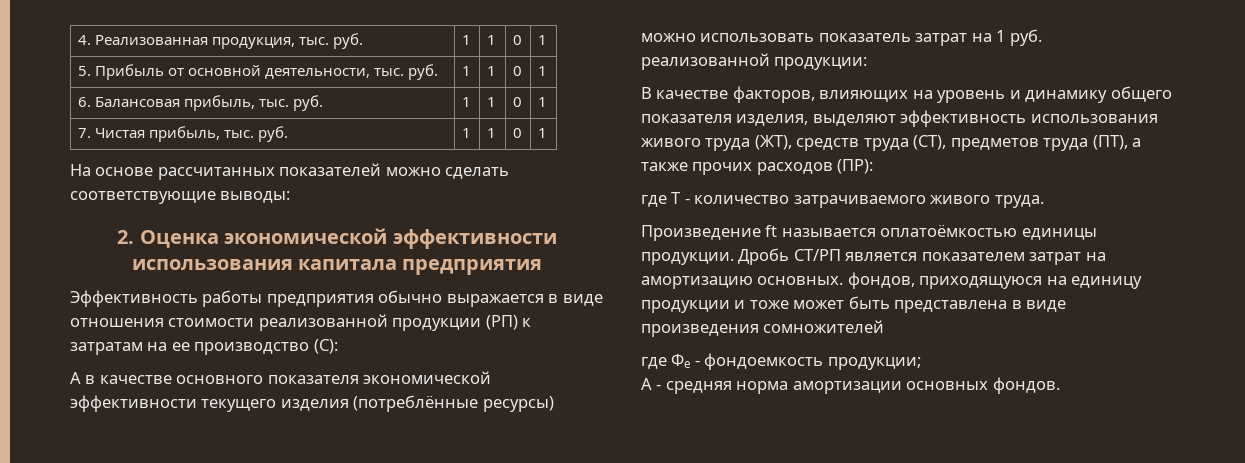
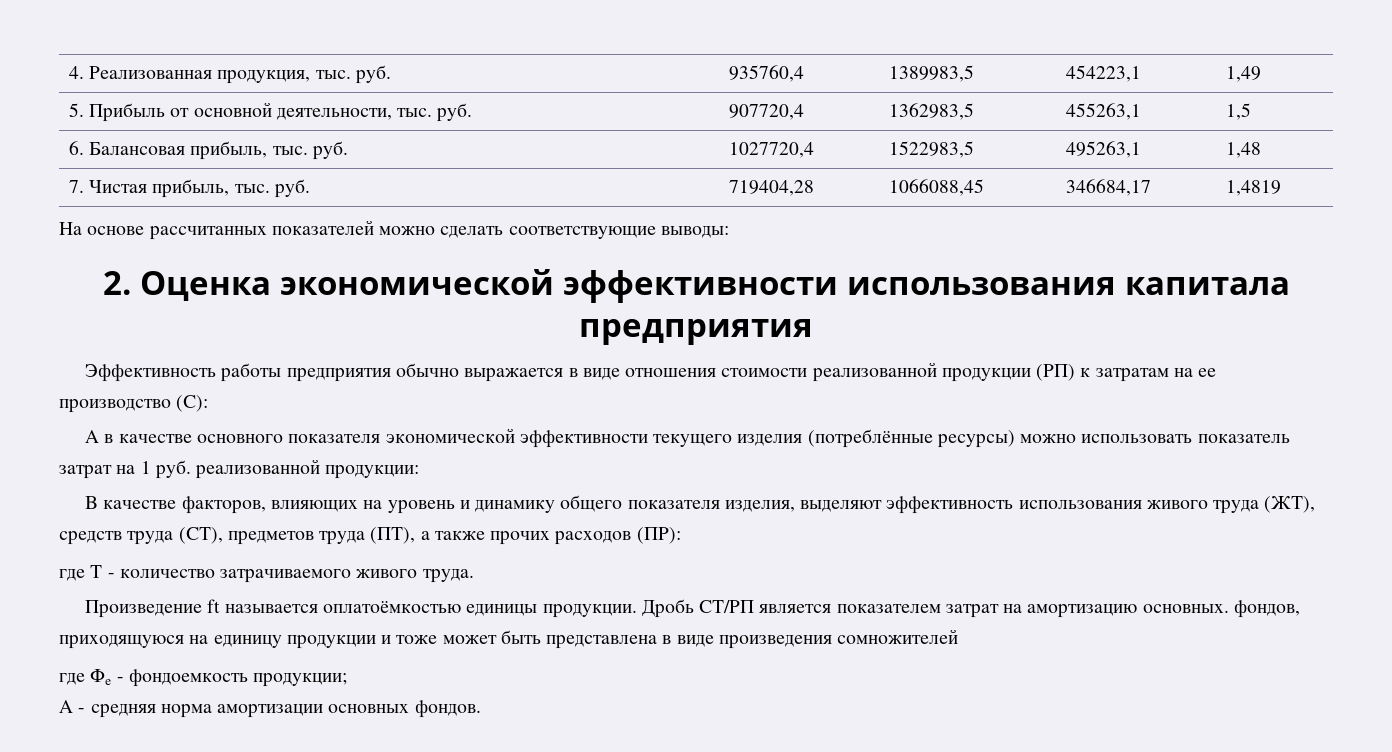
[461,35,471,45] [486,35,496,45] [512,35,522,45] [537,35,547,45] 1 | 1 | 0 | 1 -> [728,65,804,82] [888,65,974,82] [1065,65,1141,82] [1225,66,1261,82] 935760,4 | 1389983,5 | 454223,1 | 1,49
[461,66,471,76] [486,66,496,76] [512,66,522,76] [537,66,547,76] 1 | 1 | 0 | 1 -> [728,104,804,120] [888,103,974,120] [1065,103,1141,120] [1225,103,1251,120] 907720,4 | 1362983,5 | 455263,1 | 1,5
[461,97,471,107] [486,97,496,107] [512,97,522,107] [537,97,547,107] 1 | 1 | 0 | 1 -> [728,142,814,158] [888,141,974,158] [1065,141,1141,158] [1225,142,1261,158] 1027720,4 | 1522983,5 | 495263,1 | 1,48
[461,128,471,138] [486,128,496,138] [512,128,522,138] [537,128,547,138] 1 | 1 | 0 | 1 -> [728,180,814,196] [888,179,984,196] [1065,179,1151,196] [1225,180,1281,196] 719404,28 | 1066088,45 | 346684,17 | 1,4819

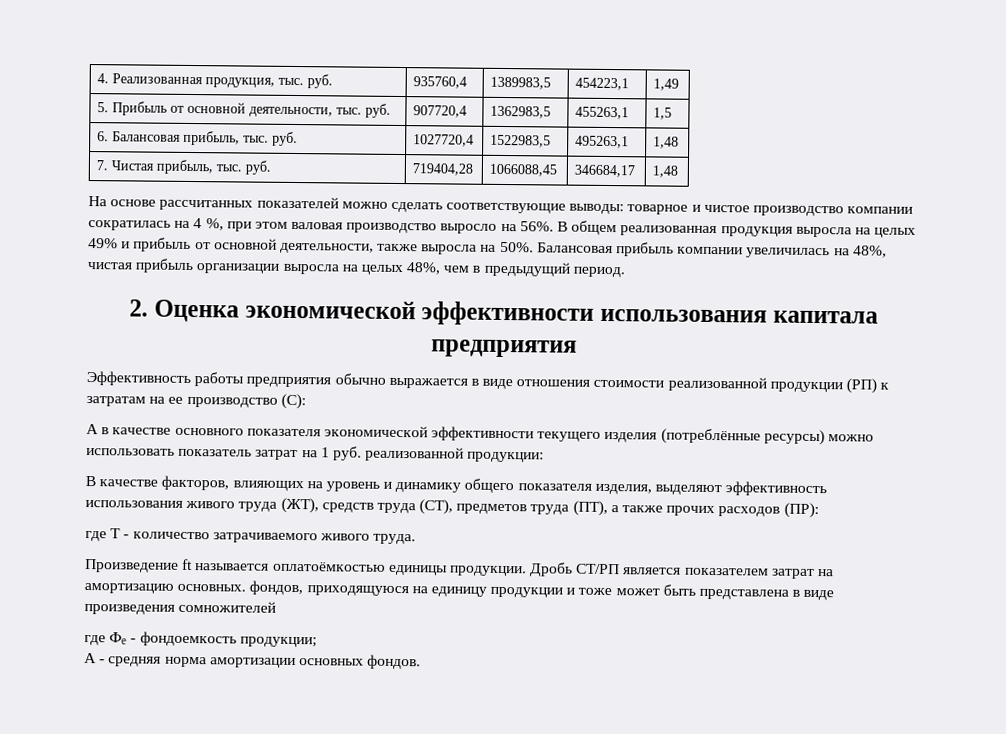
[1225,180,1281,196] 1,4819 -> [652,165,679,178] 1,48
(729, 232) none -> [627,204,914,217] [88,218,917,238] [88,237,887,259] [87,258,625,278] товарное и чистое производство компании сократилась на 4 %, при этом валовая производство выросло на 56%. В общем реализованная продукция выросла на целых 49% и прибыль от основной деятельности, также выросла на 50%. Балансовая прибыль компании увеличилась на 48%, чистая прибыль организации выросла на целых 48%, чем в предыдущий период.

